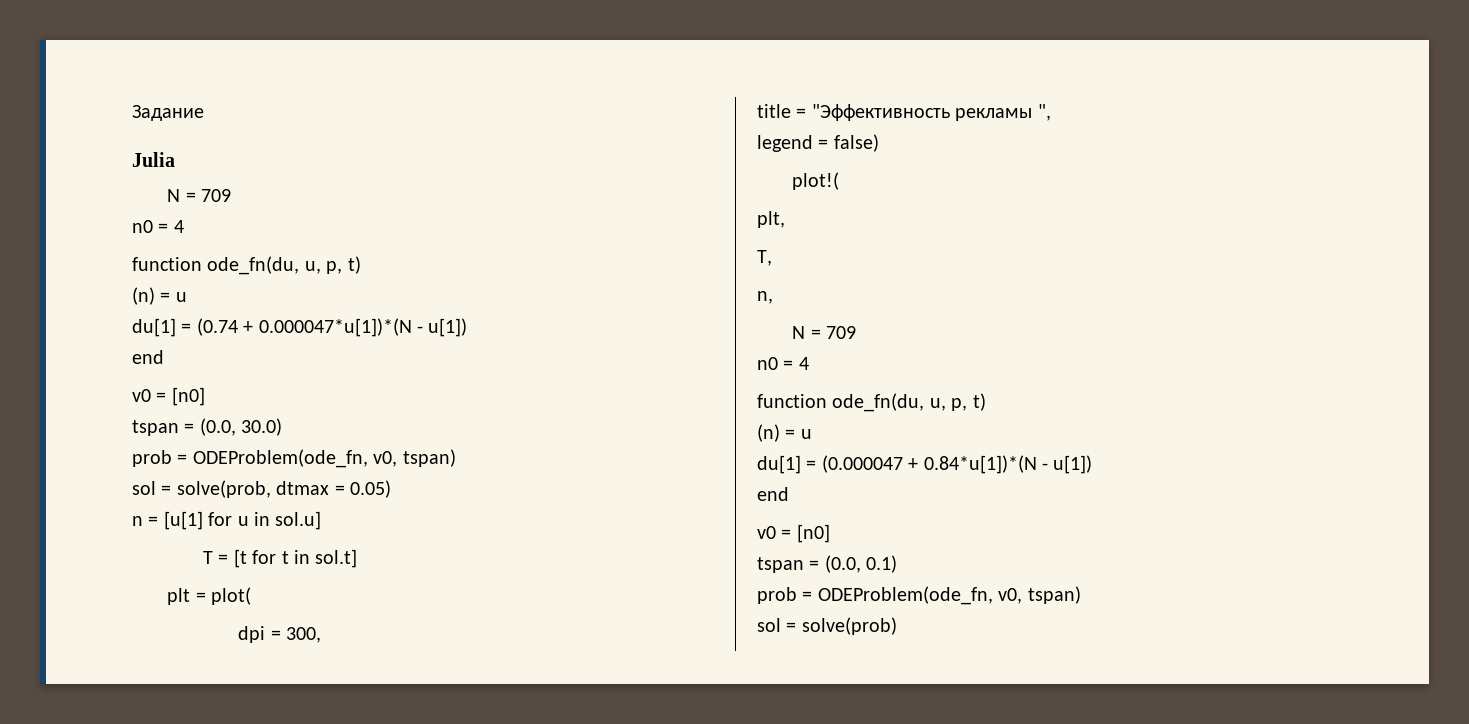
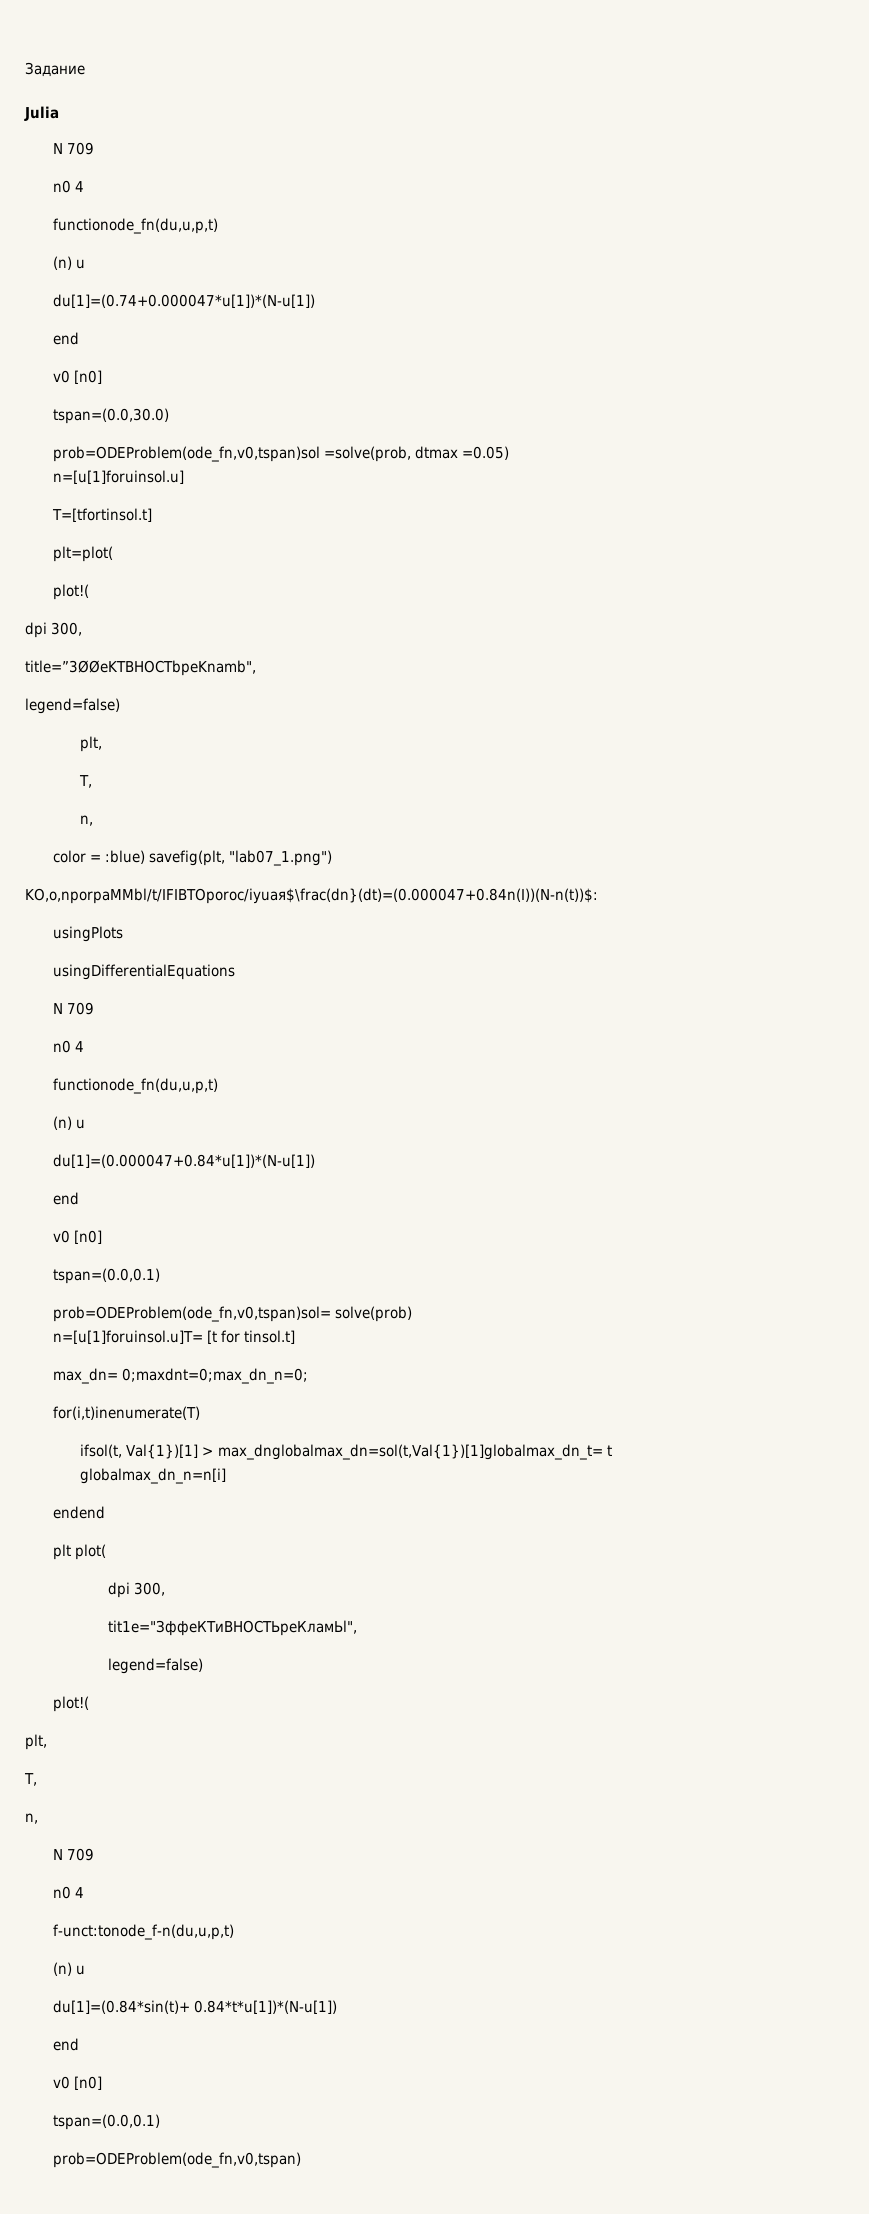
[185,189,232,202] [132,220,184,233] [132,256,361,275] [132,287,187,305] [132,318,468,337] [132,350,164,364] [132,387,205,406] [132,418,283,436] [132,449,456,468] [132,480,391,498] [132,511,322,530] [202,549,277,568] = 709 // n0 = 4 // function ode_fn(du, u, p, t) // (n) = u // du[1] = (0.74 + 0.000047*u[1])*(N - u[1]) // end // v0 = [n0] // tspan = (0.0, 30.0) // prob = ODEProblem(ode_fn, v0, tspan) // sol = solve(prob, dtmax = 0.05) // n = [u[1] for u in sol.u] // T = [t for -> [66,142,94,155] [52,180,84,193] [52,218,218,234] [52,256,85,270] [52,294,315,308] [52,332,79,345] [52,370,102,384] [52,408,169,424] [52,446,509,462] [52,470,184,484] [51,508,152,522] [52,546,113,562] [52,584,89,600] [25,622,83,638] [25,660,256,676] [25,698,120,714] [80,736,103,752] [79,775,93,788] [80,815,94,826] [52,850,332,866] [25,888,598,904] [52,926,123,942] [52,964,235,980] [52,1002,94,1015] [52,1040,84,1053] [52,1078,218,1094] [52,1116,85,1130] [52,1154,315,1168] [52,1192,79,1205] [52,1230,102,1244] [52,1268,160,1284] [52,1306,412,1322] [52,1330,295,1344] [52,1368,308,1384] [52,1406,200,1420] [80,1444,603,1460] 709 // n0 4 // functionode_fn(du,u,p,t) // (n) u // du[1]=(0.74+0.000047*u[1])*(N-u[1]) // end // v0 [n0] // tspan=(0.0,30.0) // prob=ODEProblem(ode_fn,v0,tspan)sol =solve(prob, dtmax =0.05) // n=[u[1]foruinsol.u] // T=[tfortinsol.t] // plt=plot( // plot!( // dpi 300, // title=”3ØØeKTBHOCTbpeKnamb", // legend=false) // plt, // T, // n, // color = :blue) savefig(plt, "lab07_1.png") // KO,o,nporpaMMbl/t/IFIBTOporoc/iyuaя$\frac(dn}(dt)=(0.000047+0.84n(I))(N-n(t))$: // usingPlots // usingDifferentialEquations // N 709 // n0 4 // functionode_fn(du,u,р,t) // (n) u // du[1]=(0.000047+0.84*u[1])*(N-u[1]) // end // v0 [n0] // tspan=(0.0,0.1) // prob=ODEProblem(ode_fn,v0,tspan)sol= solve(prob) // n=[u[1]foruinsol.u]T= [t for tinsol.t] // max_dn= 0;maxdnt=0;max_dn_n=0; // for(i,t)inenumerate(T) // ifsol(t, Val{1})[1] > max_dnglobalmax_dn=sol(t,Val{1})[1]globalmax_dn_t=
[293,549,358,568] in sol.t] -> [80,1468,227,1484] [52,1506,105,1519] // globalmax_dn_n=n[i] // endend
[195,592,206,602] = -> (71, 1552) none
[270,627,322,643] [757,104,1051,121] [757,134,879,152] = 300, // title = "Эффективность рекламы ", // legend = false) -> [134,1582,166,1596] [108,1620,358,1636] [108,1658,204,1674] 300, // tit1e="ЗффеКТиВНОСТЬреКламЬl", // legend=false)
[810,326,857,339] [757,357,809,370] [757,393,986,412] [757,424,812,442] [757,455,1093,474] [757,487,789,501] [757,524,830,543] [757,555,898,573] [757,586,1081,605] [757,617,897,635] = 709 // n0 = 4 // function ode_fn(du, u, p, t) // (n) = u // du[1] = (0.000047 + 0.84*u[1])*(N - u[1]) // end // v0 = [n0] // tspan = (0.0, 0.1) // prob = ODEProblem(ode_fn, v0, tspan) // sol = solve(prob) -> [66,1848,94,1861] [52,1886,84,1899] [52,1924,234,1940] [52,1962,85,1976] [52,2000,337,2014] [52,2038,79,2051] [52,2076,102,2090] [52,2114,160,2130] [52,2152,301,2168] 709 // n0 4 // f-unct:tonode_f-n(du,u,р,t) // (n) u // du[1]=(0.84*sin(t)+ 0.84*t*u[1])*(N-u[1]) // end // v0 [n0] // tspan=(0.0,0.1) // prob=ODEProblem(ode_fn,v0,tspan)

